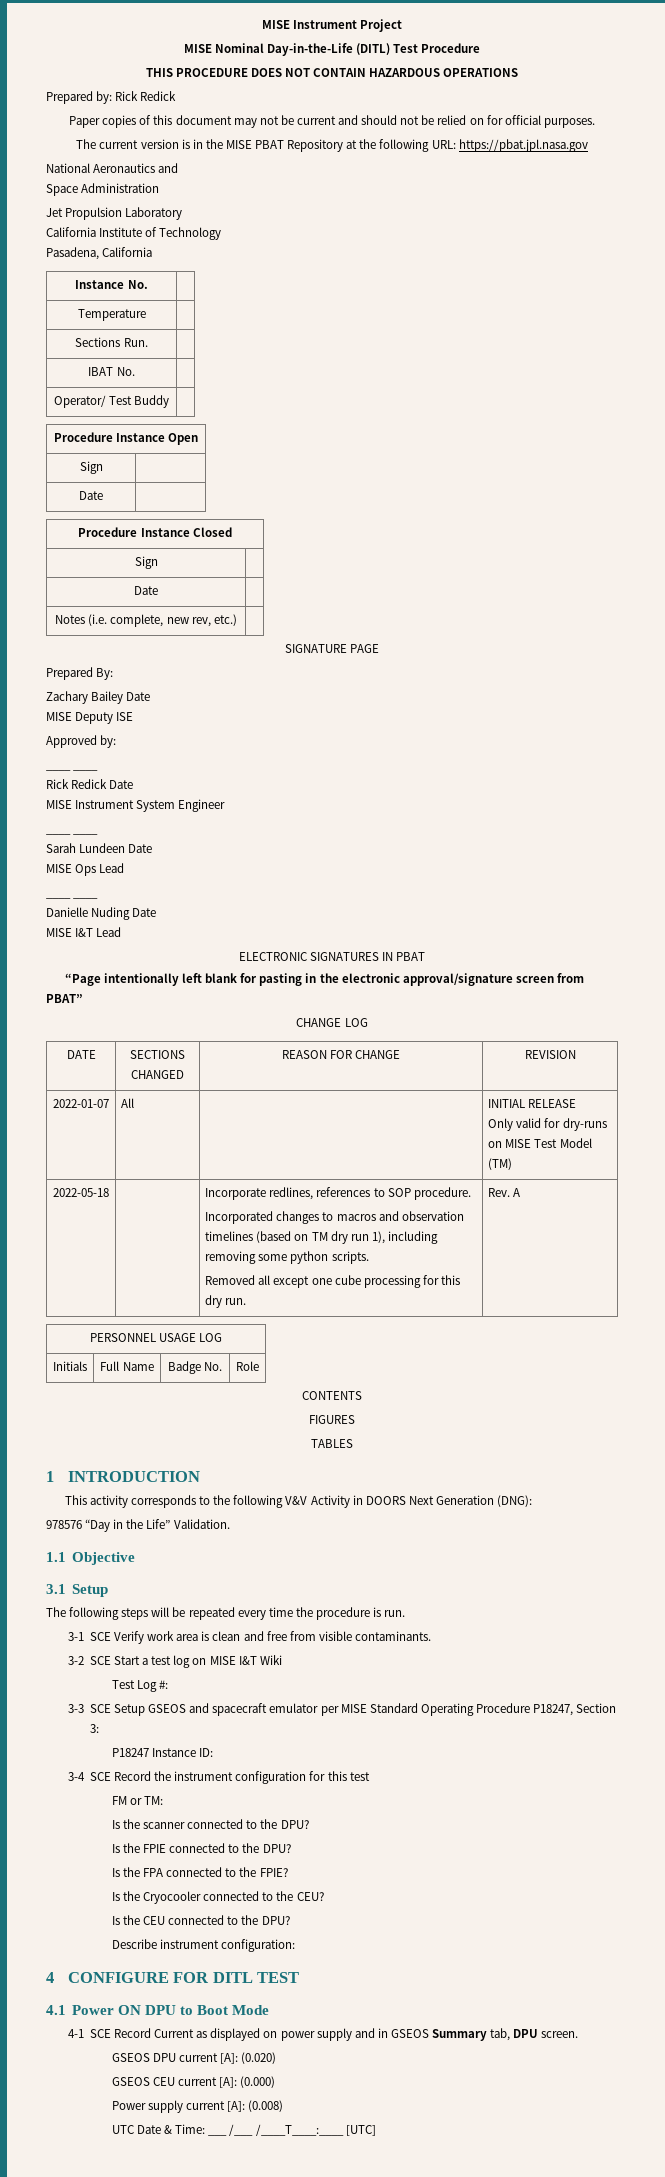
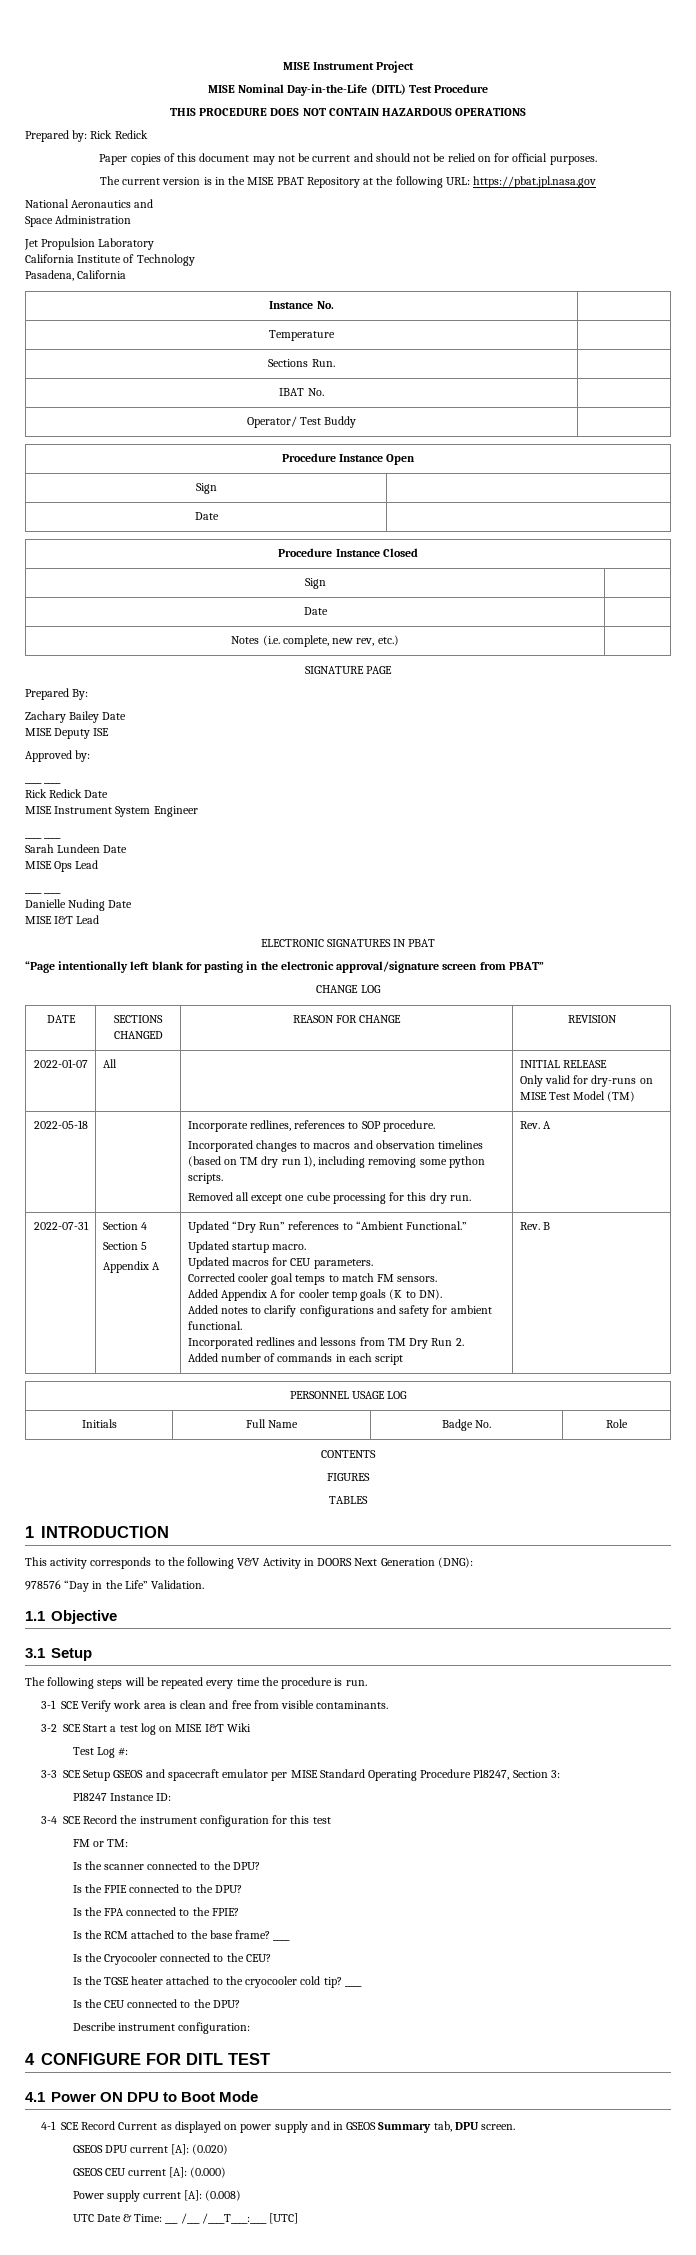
(521, 1192) none -> [33,1221,89,1230] [102,1222,147,1230] [102,1242,147,1250] [102,1261,160,1273] [187,1221,468,1233] [187,1241,307,1253] [187,1257,373,1269] [187,1273,438,1285] [187,1289,442,1301] [187,1305,492,1317] [187,1321,242,1330] [187,1337,464,1349] [187,1353,404,1365] [519,1222,550,1230] // 2022-07-31 | Section 4 // Section 5 // Appendix A | Updated “Dry Run” references to “Ambient Functional.” // Updated startup macro. // Updated macros for CEU parameters. // Corrected cooler goal temps to match FM sensors. // Added Appendix A for cooler temp goals (K to DN). // Added notes to clarify configurations and safety for ambient functional. // Incorporated redlines and lessons from TM Dry Run 2. // Added number of commands in each script | Rev. B
(288, 1872) none -> [72,1930,271,1939] [273,1939,291,1941] // Is the RCM attached to the base frame? ____
(324, 1896) none -> [72,1976,362,1988] // Is the TGSE heater attached to the cryocooler cold tip? ____

